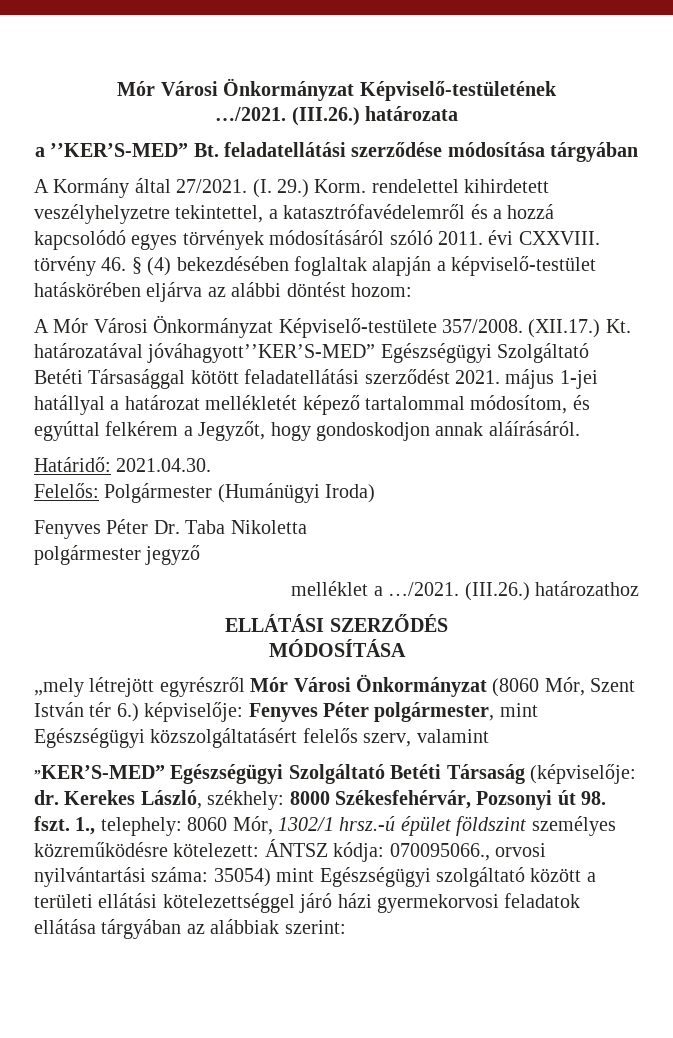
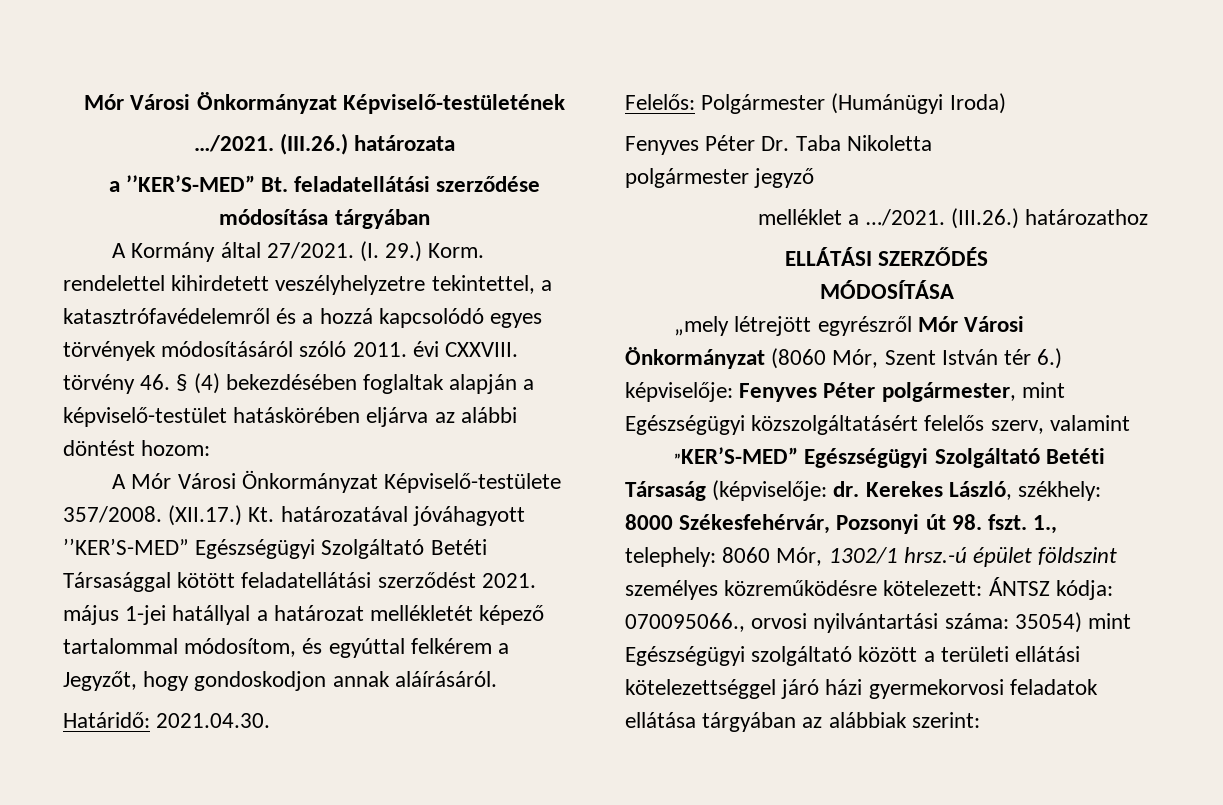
[147,343,376,363] jóváhagyott’’KER’S-MED” -> [412,506,525,526] [63,538,189,555] jóváhagyott ’’KER’S-MED”

